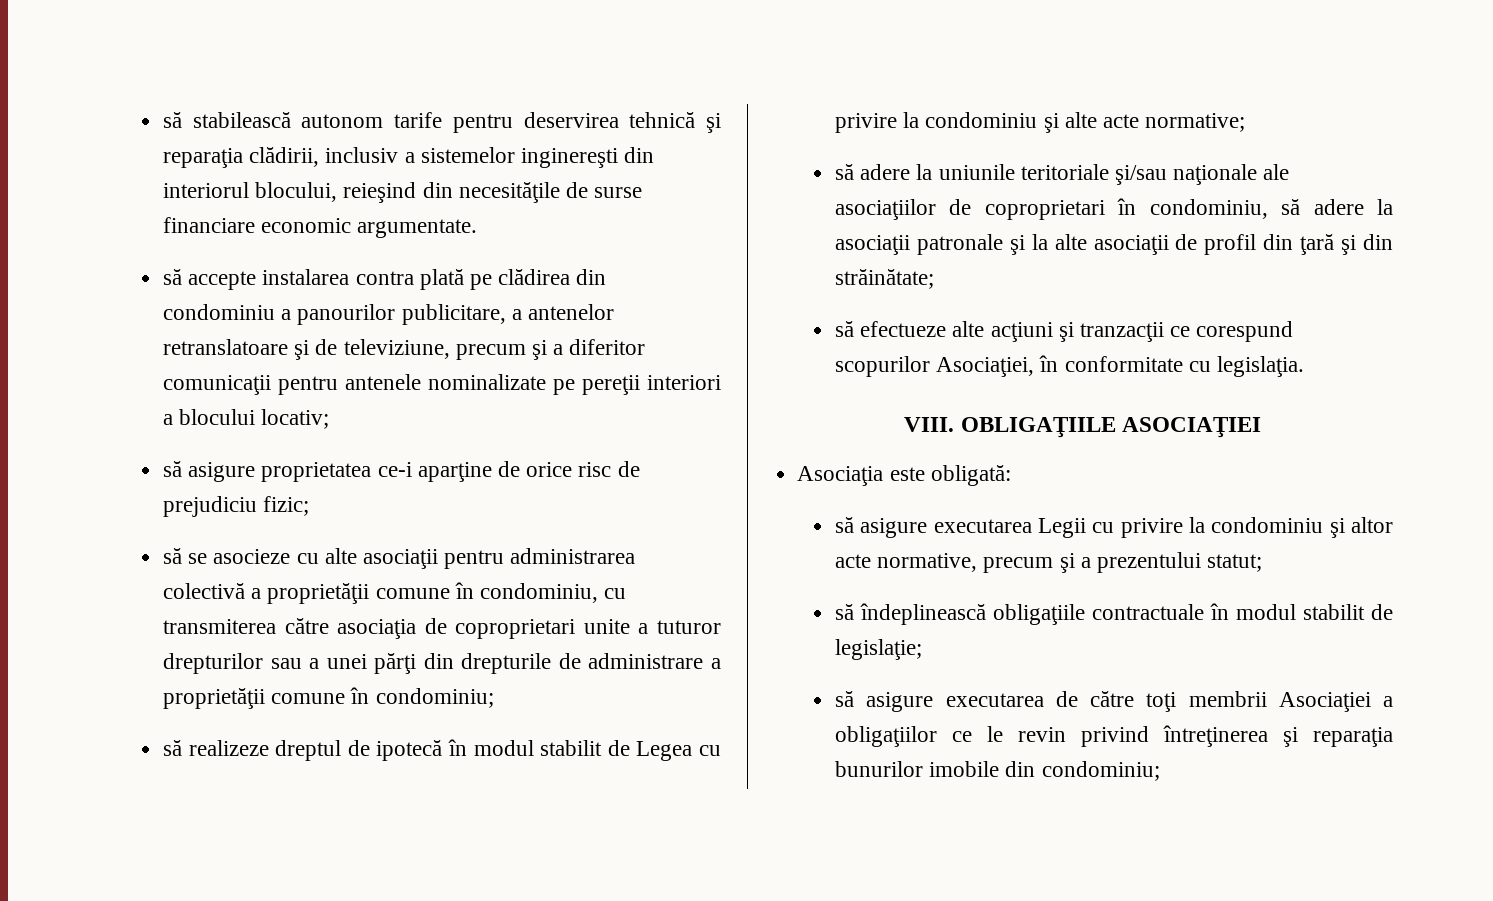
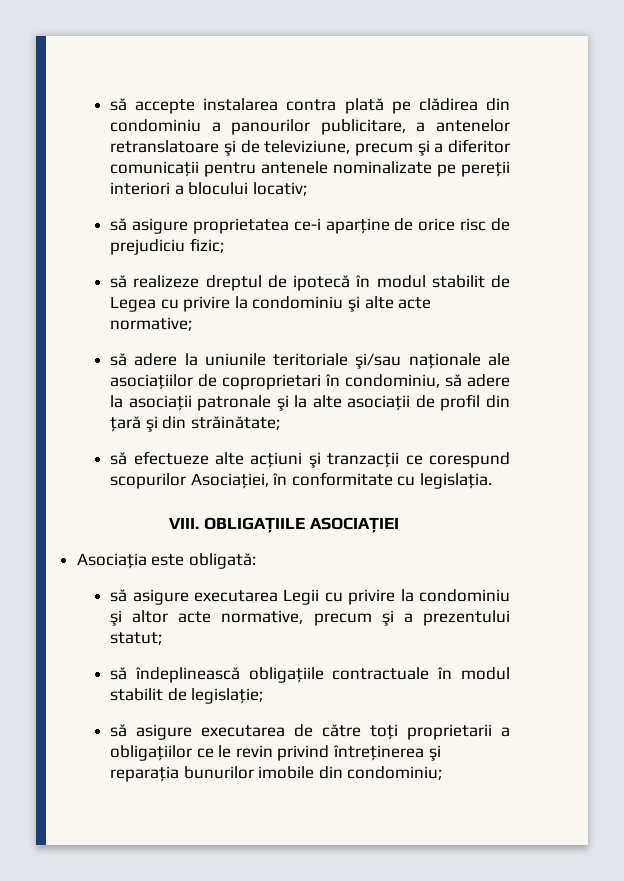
[163,112,721,133] [163,147,655,168] [163,182,643,203] [163,217,478,238] [163,269,183,285] să stabilească autonom tarife pentru deservirea tehnică şi reparaţia clădirii, inclusiv a sistemelor inginereşti din interiorul blocului, reieşind din necesităţile de surse financiare economic argumentate. // să -> [110,98,128,111] să
[163,548,636,569] [163,582,627,604] [163,618,721,639] [163,653,722,674] [163,687,494,709] // să se asocieze cu alte asociaţii pentru administrarea colectivă a proprietăţii comune în condominiu, cu transmiterea către asociaţia de coproprietari unite a tuturor drepturilor sau a unei părţi din drepturile de administrare a proprietăţii comune în condominiu; -> (224, 245) none
[1188,691,1371,712] membrii Asociaţiei -> [407,724,493,740] proprietarii

